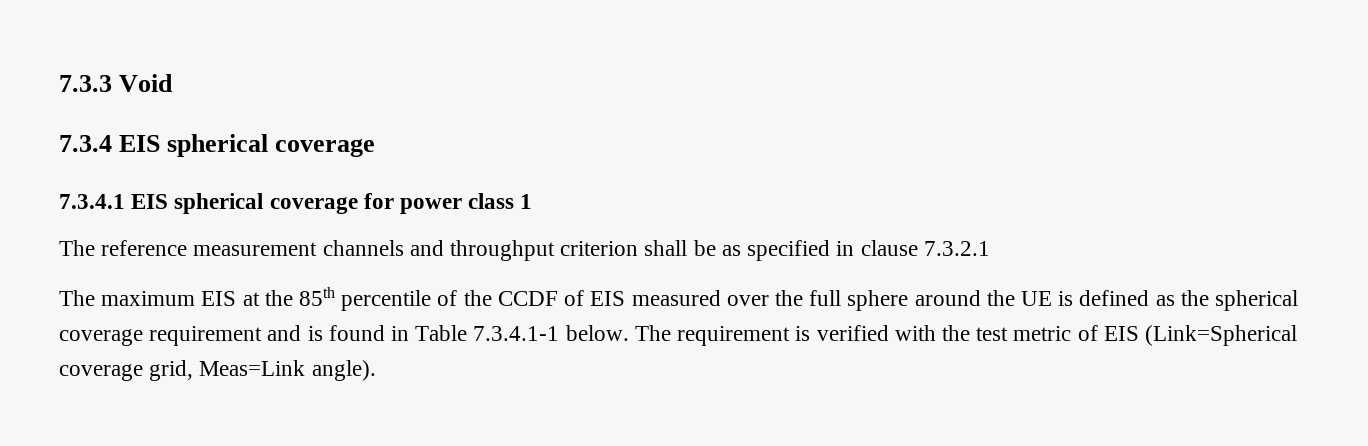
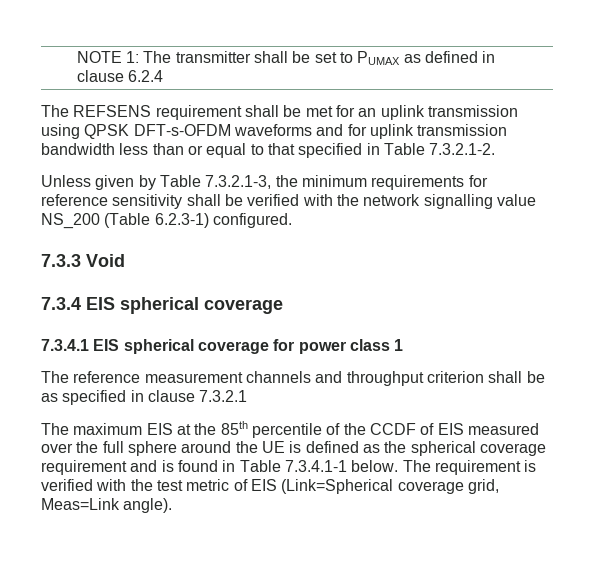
(59, 83) none -> [76,51,496,65] [76,70,164,82] [41,105,518,120] [41,124,508,139] [41,143,496,158] [41,175,488,190] [41,194,536,209] [41,213,292,229] NOTE 1: The transmitter shall be set to PUMAX as defined in clause 6.2.4 // The REFSENS requirement shall be met for an uplink transmission using QPSK DFT-s-OFDM waveforms and for uplink transmission bandwidth less than or equal to that specified in Table 7.3.2.1-2. // Unless given by Table 7.3.2.1-3, the minimum requirements for reference sensitivity shall be verified with the network signalling value NS_200 (Table 6.2.3-1) configured. //

